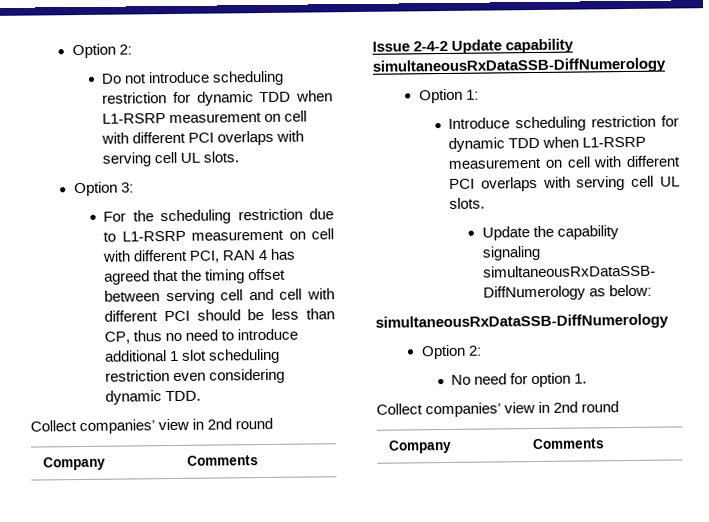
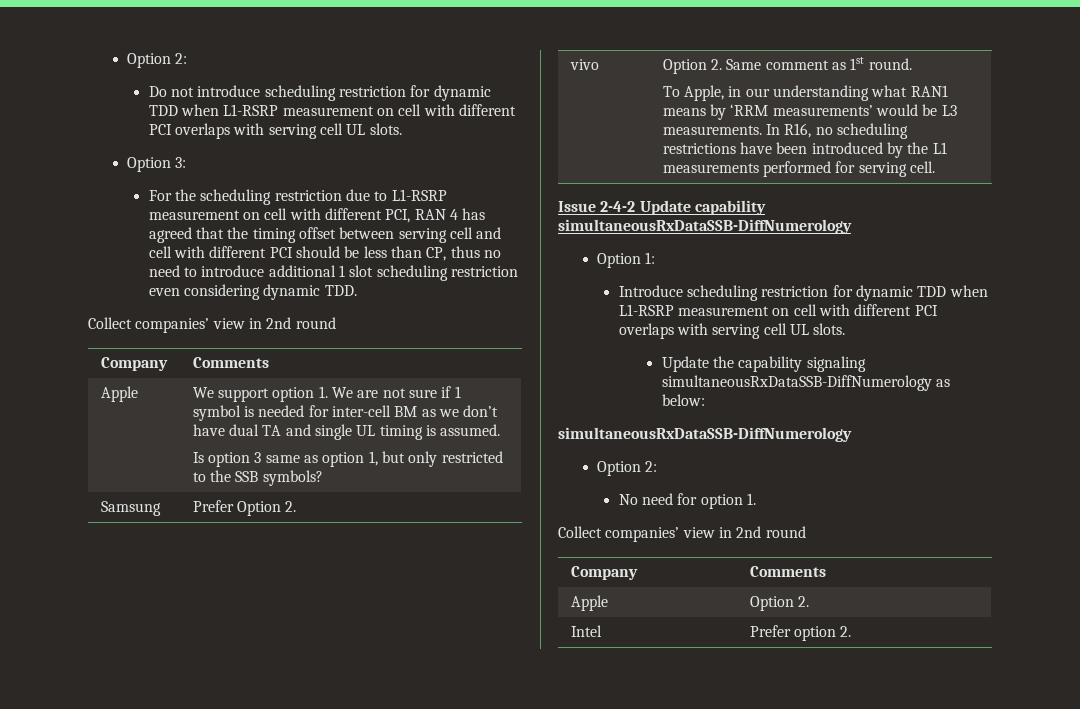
(259, 460) none -> [100,386,138,402] [192,386,461,402] [192,405,499,421] [192,424,501,440] [192,451,503,467] [192,470,323,486] [100,501,161,516] [192,500,297,516] [569,59,599,70] [662,57,912,74] [662,85,948,101] [662,104,957,120] [662,123,909,139] [662,142,947,158] [662,161,936,177] // Apple | We support option 1. We are not sure if 1 symbol is needed for inter-cell BM as we don’t have dual TA and single UL timing is assumed. // Is option 3 same as option 1, but only restricted to the SSB symbols? // Samsung | Prefer Option 2. // vivo | Option 2. Same comment as 1st round. // To Apple, in our understanding what RAN1 means by ‘RRM measurements’ would be L3 measurements. In R16, no scheduling restrictions have been introduced by the L1 measurements performed for serving cell.
(605, 444) none -> [570,595,608,611] [749,596,810,611] [570,625,602,637] [749,625,852,641] // Apple | Option 2. // Intel | Prefer option 2.

